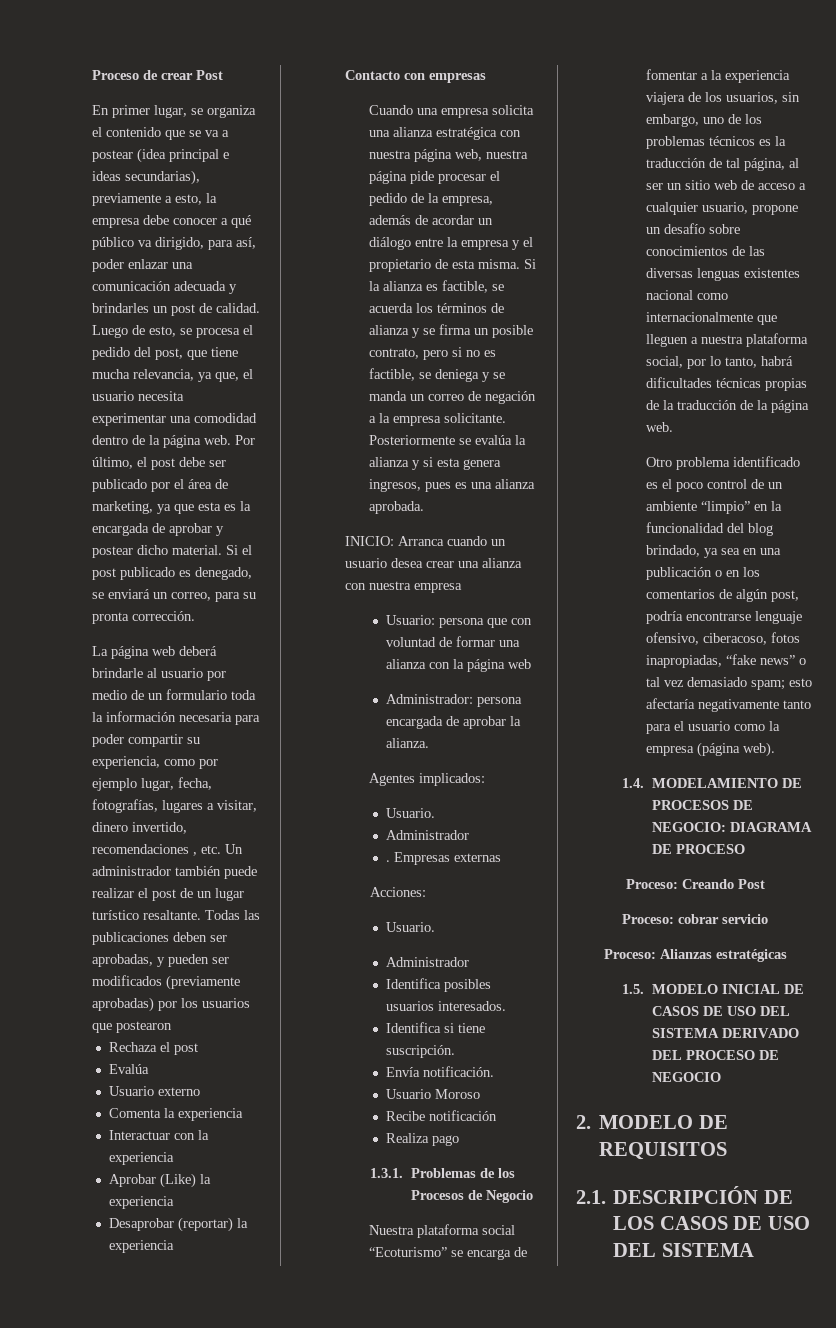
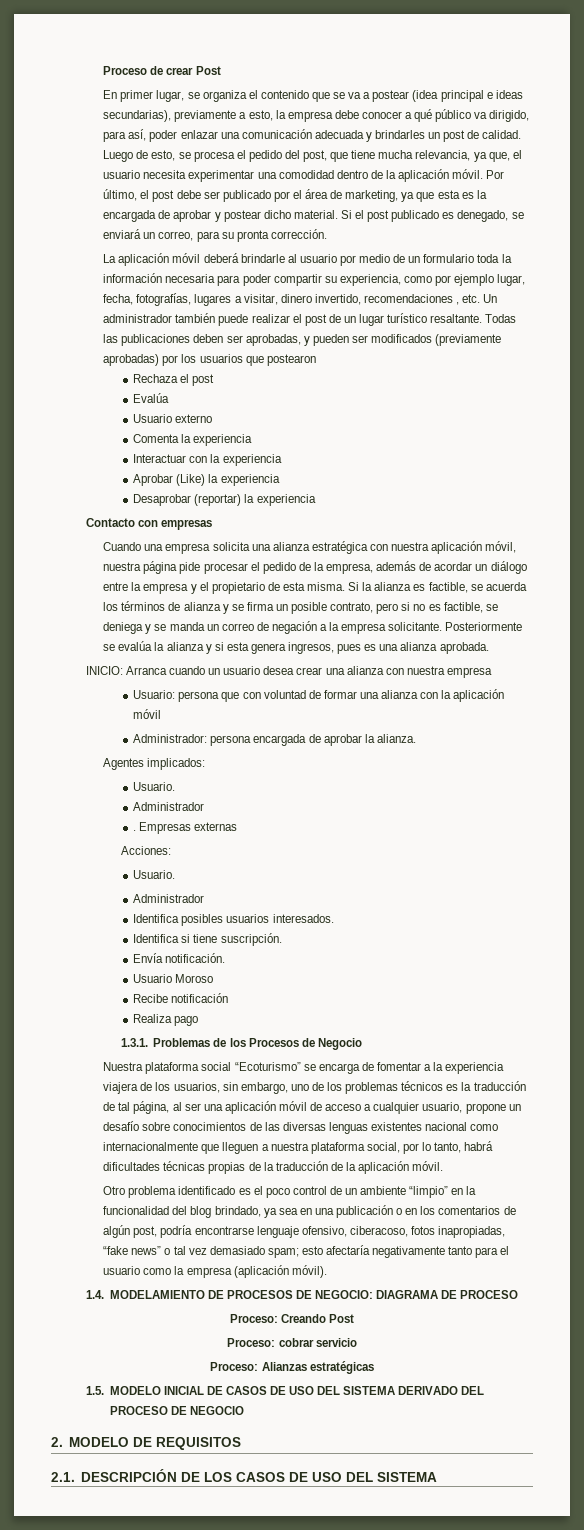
[162,435,231,448] página web. -> [398,169,484,182] aplicación móvil.
[110,646,175,659] página web -> [118,253,201,266] aplicación móvil
[413,149,482,162] página web, -> [431,541,517,554] aplicación móvil,
[467,659,532,672] página web -> [453,689,505,702] [133,709,162,719] aplicación móvil
[666,180,737,190] un sitio web -> [203,1101,307,1114] una aplicación móvil
[770,400,809,413] [645,422,673,432] página web. -> [358,1161,444,1174] aplicación móvil.
[696,742,775,757] (página web). -> [233,1265,327,1278] (aplicación móvil).

